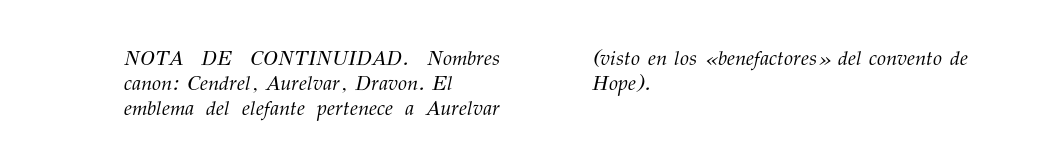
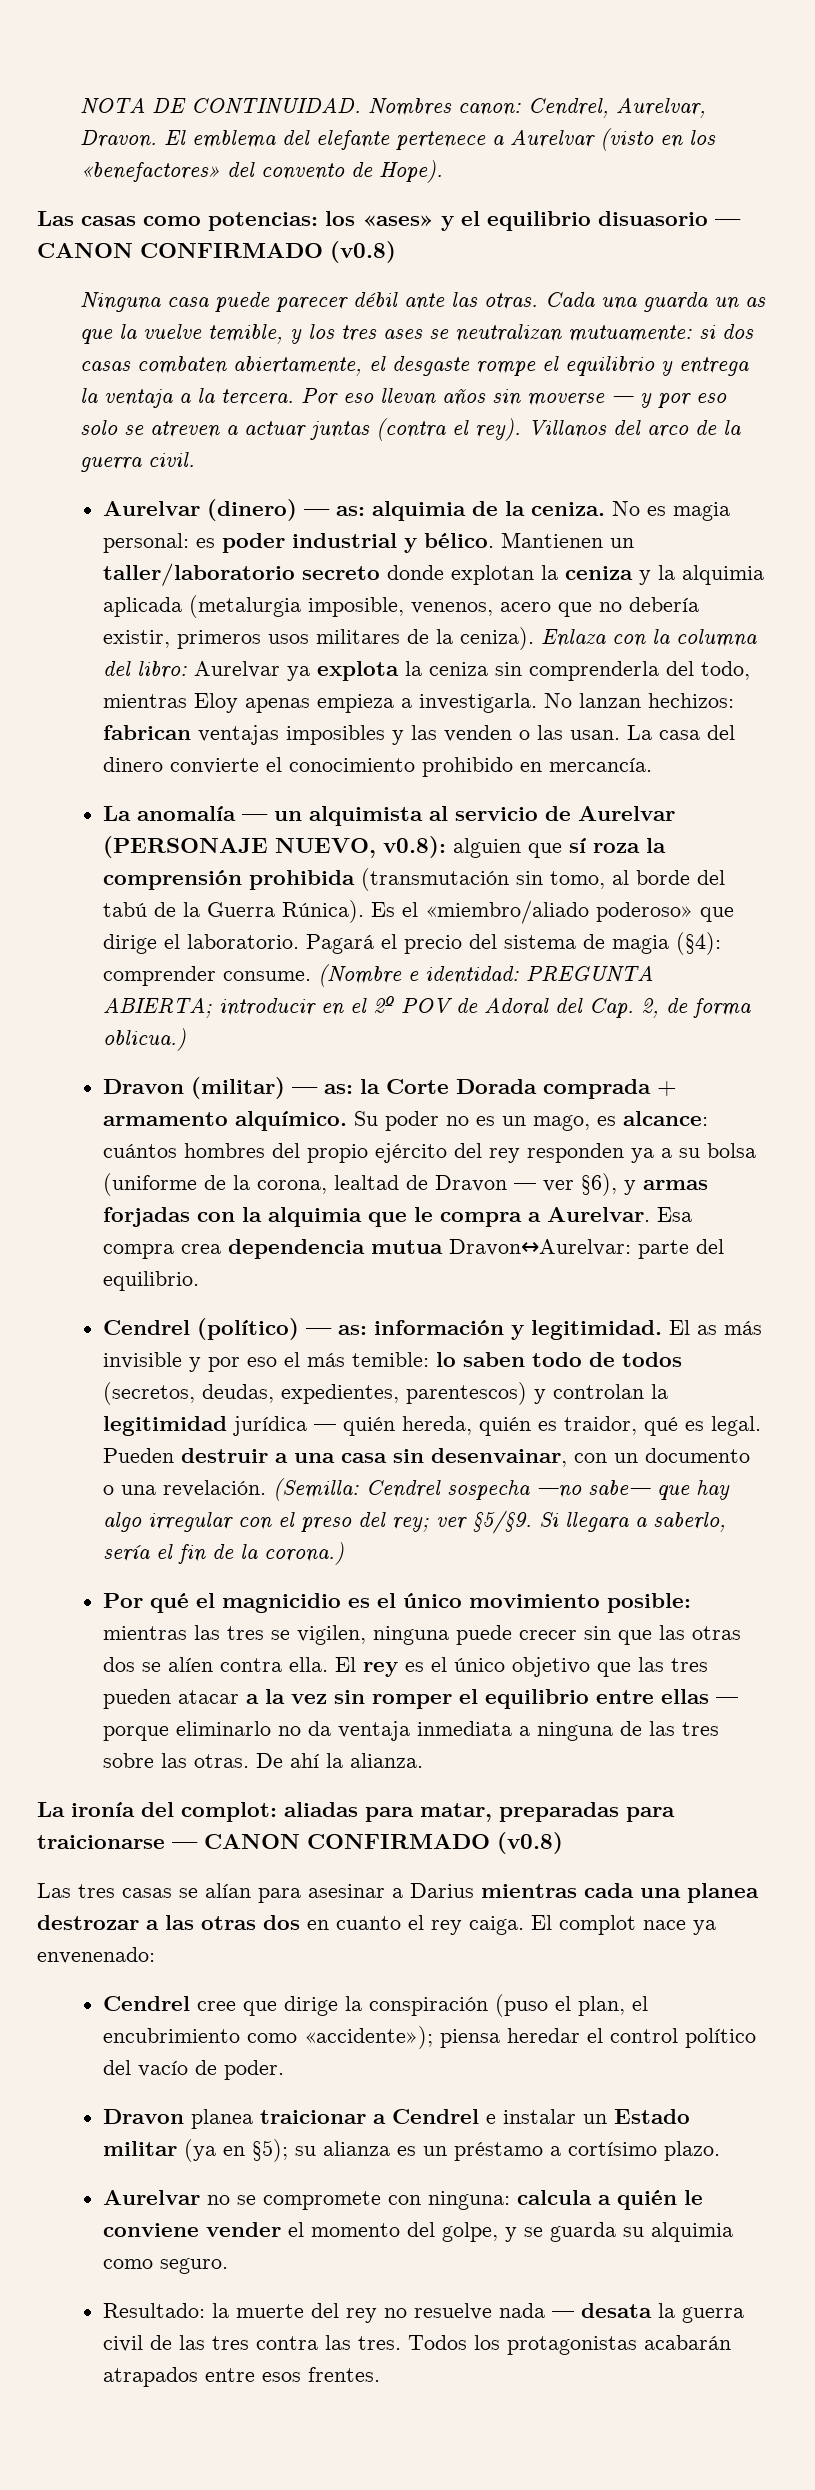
(652, 85) none -> [37,211,741,231] [37,241,396,263] [79,292,766,312] [79,324,754,345] [79,356,749,377] [79,388,727,408] [79,418,741,441] [79,452,195,472] [103,499,731,521] [103,532,635,553] [103,563,765,586] [103,595,700,618] [103,627,758,650] [103,661,751,681] [103,693,735,713] [103,725,736,745] [103,757,653,777] [103,806,676,826] [103,836,667,858] [103,868,726,891] [103,900,735,924] [103,932,722,955] [103,964,654,987] [103,996,752,1018] [103,1028,187,1051] [103,1077,678,1099] [103,1111,709,1131] [103,1143,757,1163] [103,1173,709,1196] [103,1207,693,1227] [103,1239,725,1259] [103,1271,200,1291] [103,1318,763,1340] [103,1352,683,1372] [103,1382,669,1405] [103,1416,762,1436] [103,1448,751,1467] [103,1478,731,1501] [103,1510,727,1534] [103,1542,345,1565] [103,1593,692,1613] [103,1625,742,1645] [103,1657,709,1677] [103,1689,739,1709] [103,1721,720,1741] [103,1753,424,1768] [37,1802,675,1822] [37,1832,563,1854] [37,1883,759,1903] [37,1915,716,1935] [37,1947,155,1964] [103,1994,649,2017] [103,2026,757,2049] [103,2060,285,2080] [103,2109,691,2129] [103,2139,721,2162] [103,2190,704,2210] [103,2222,734,2242] [103,2258,229,2274] [103,2303,745,2323] [103,2335,732,2355] [103,2367,381,2387] // Las casas como potencias: los «ases» y el equilibrio disuasorio — CANON CONFIRMADO (v0.8) // Ninguna casa puede parecer débil ante las otras. Cada una guarda un as que la vuelve temible, y los tres ases se neutralizan mutuamente: si dos casas combaten abiertamente, el desgaste rompe el equilibrio y entrega la ventaja a la tercera. Por eso llevan años sin moverse — y por eso solo se atreven a actuar juntas (contra el rey). Villanos del arco de la guerra civil. // Aurelvar (dinero) — as: alquimia de la ceniza. No es magia personal: es poder industrial y bélico. Mantienen un taller/laboratorio secreto donde explotan la ceniza y la alquimia aplicada (metalurgia imposible, venenos, acero que no debería existir, primeros usos militares de la ceniza). Enlaza con la columna del libro: Aurelvar ya explota la ceniza sin comprenderla del todo, mientras Eloy apenas empieza a investigarla. No lanzan hechizos: fabrican ventajas imposibles y las venden o las usan. La casa del dinero convierte el conocimiento prohibido en mercancía. // La anomalía — un alquimista al servicio de Aurelvar (PERSONAJE NUEVO, v0.8): alguien que sí roza la comprensión prohibida (transmutación sin tomo, al borde del tabú de la Guerra Rúnica). Es el «miembro/aliado poderoso» que dirige el laboratorio. Pagará el precio del sistema de magia (§4): comprender consume. (Nombre e identidad: PREGUNTA ABIERTA; introducir en el 2º POV de Adoral del Cap. 2, de forma oblicua.) // Dravon (militar) — as: la Corte Dorada comprada + armamento alquímico. Su poder no es un mago, es alcance: cuántos hombres del propio ejército del rey responden ya a su bolsa (uniforme de la corona, lealtad de Dravon — ver §6), y armas forjadas con la alquimia que le compra a Aurelvar. Esa compra crea dependencia mutua Dravon↔Aurelvar: parte del equilibrio. // Cendrel (político) — as: información y legitimidad. El as más invisible y por eso el más temible: lo saben todo de todos (secretos, deudas, expedientes, parentescos) y controlan la legitimidad jurídica — quién hereda, quién es traidor, qué es legal. Pueden destruir a una casa sin desenvainar, con un documento o una revelación. (Semilla: Cendrel sospecha —no sabe— que hay algo irregular con el preso del rey; ver §5/§9. Si llegara a saberlo, sería el fin de la corona.) // Por qué el magnicidio es el único movimiento posible: mientras las tres se vigilen, ninguna puede crecer sin que las otras dos se alíen contra ella. El rey es el único objetivo que las tres pueden atacar a la vez sin romper el equilibrio entre ellas — porque eliminarlo no da ventaja inmediata a ninguna de las tres sobre las otras. De ahí la alianza. // La ironía del complot: aliadas para matar, preparadas para traicionarse — CANON CONFIRMADO (v0.8) // Las tres casas se alían para asesinar a Darius mientras cada una planea destrozar a las otras dos en cuanto el rey caiga. El complot nace ya envenenado: // Cendrel cree que dirige la conspiración (puso el plan, el encubrimiento como «accidente»); piensa heredar el control político del vacío de poder. // Dravon planea traicionar a Cendrel e instalar un Estado militar (ya en §5); su alianza es un préstamo a cortísimo plazo. // Aurelvar no se compromete con ninguna: calcula a quién le conviene vender el momento del golpe, y se guarda su alquimia como seguro. // Resultado: la muerte del rey no resuelve nada — desata la guerra civil de las tres contra las tres. Todos los protagonistas acabarán atrapados entre esos frentes.

